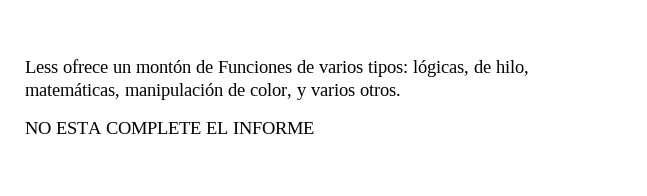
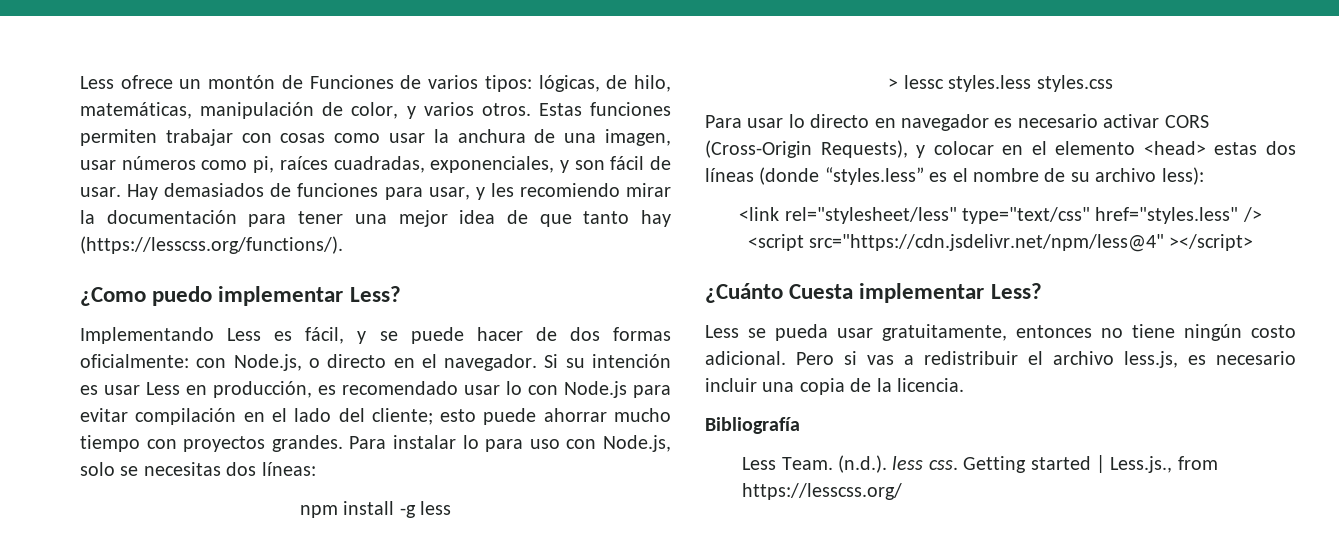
[25,122,314,134] // NO ESTA COMPLETE EL INFORME -> [538,102,671,116] [80,129,671,146] [80,156,671,173] [80,183,672,200] [80,210,671,227] [80,236,343,254] [80,286,401,306] [80,327,672,344] [80,354,672,371] [80,381,671,398] [80,408,671,425] [80,435,672,452] [80,462,316,476] [299,501,452,518] [888,75,1113,92] [705,114,1209,131] [705,140,1296,158] [705,167,1204,185] [739,207,1262,224] [747,234,1254,252] [705,283,1042,303] [705,324,1296,341] [705,351,1296,368] [705,378,964,395] [705,417,800,434] [742,455,1218,473] [742,483,903,500] Estas funciones permiten trabajar con cosas como usar la anchura de una imagen, usar números como pi, raíces cuadradas, exponenciales, y son fácil de usar. Hay demasiados de funciones para usar, y les recomiendo mirar la documentación para tener una mejor idea de que tanto hay (https://lesscss.org/functions/). // ¿Como puedo implementar Less? // Implementando Less es fácil, y se puede hacer de dos formas oficialmente: con Node.js, o directo en el navegador. Si su intención es usar Less en producción, es recomendado usar lo con Node.js para evitar compilación en el lado del cliente; esto puede ahorrar mucho tiempo con proyectos grandes. Para instalar lo para uso con Node.js, solo se necesitas dos líneas: // npm install -g less // > lessc styles.less styles.css // Para usar lo directo en navegador es necesario activar CORS (Cross-Origin Requests), y colocar en el elemento <head> estas dos líneas (donde “styles.less” es el nombre de su archivo less): // <link rel="stylesheet/less" type="text/css" href="styles.less" /> // <script src="https://cdn.jsdelivr.net/npm/less@4" ></script> // ¿Cuánto Cuesta implementar Less? // Less se pueda usar gratuitamente, entonces no tiene ningún costo adicional. Pero si vas a redistribuir el archivo less.js, es necesario incluir una copia de la licencia. // Bibliografía // Less Team. (n.d.). less css. Getting started | Less.js., from https://lesscss.org/

